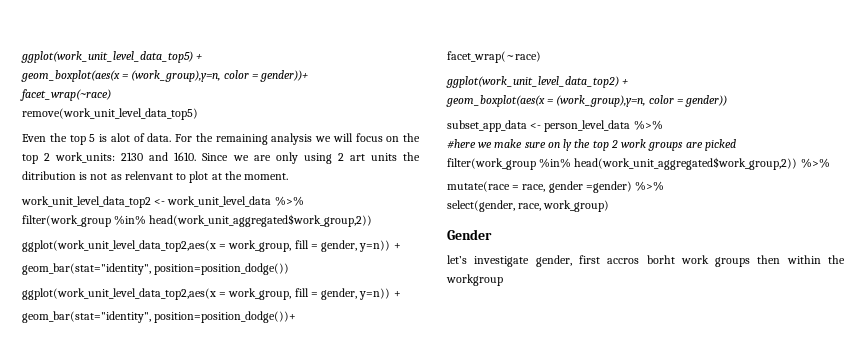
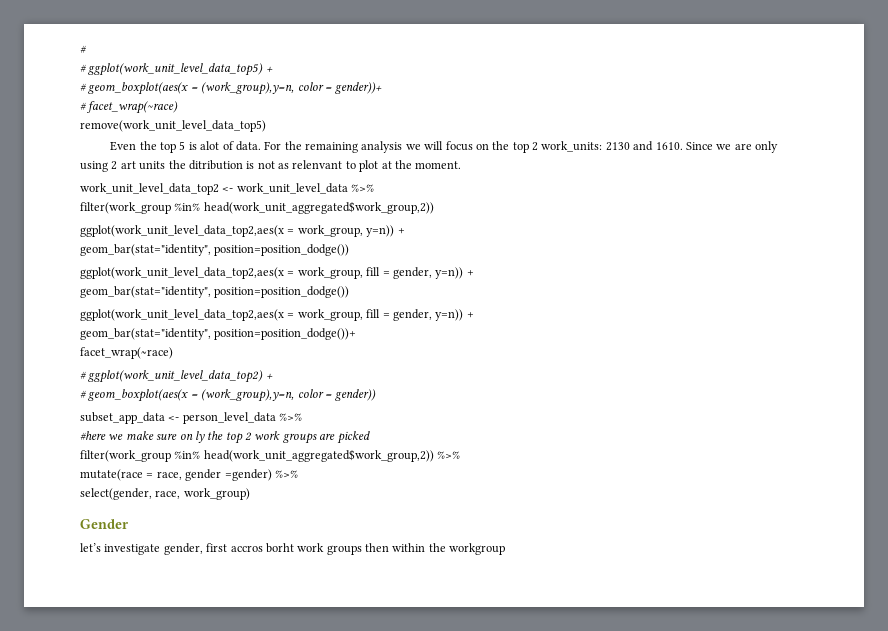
(21, 57) none -> [80,45,87,53] [80,64,87,72] # // #
(203, 57) none -> [80,83,87,91] #
(309, 76) none -> [80,102,87,110] #
(373, 220) none -> [80,225,405,237] [80,244,350,256] // ggplot(work_unit_level_data_top2,aes(x = work_group, y=n)) + // geom_bar(stat="identity", position=position_dodge())
(541, 57) none -> [80,371,87,379] #
(629, 82) none -> [80,390,87,398] #

